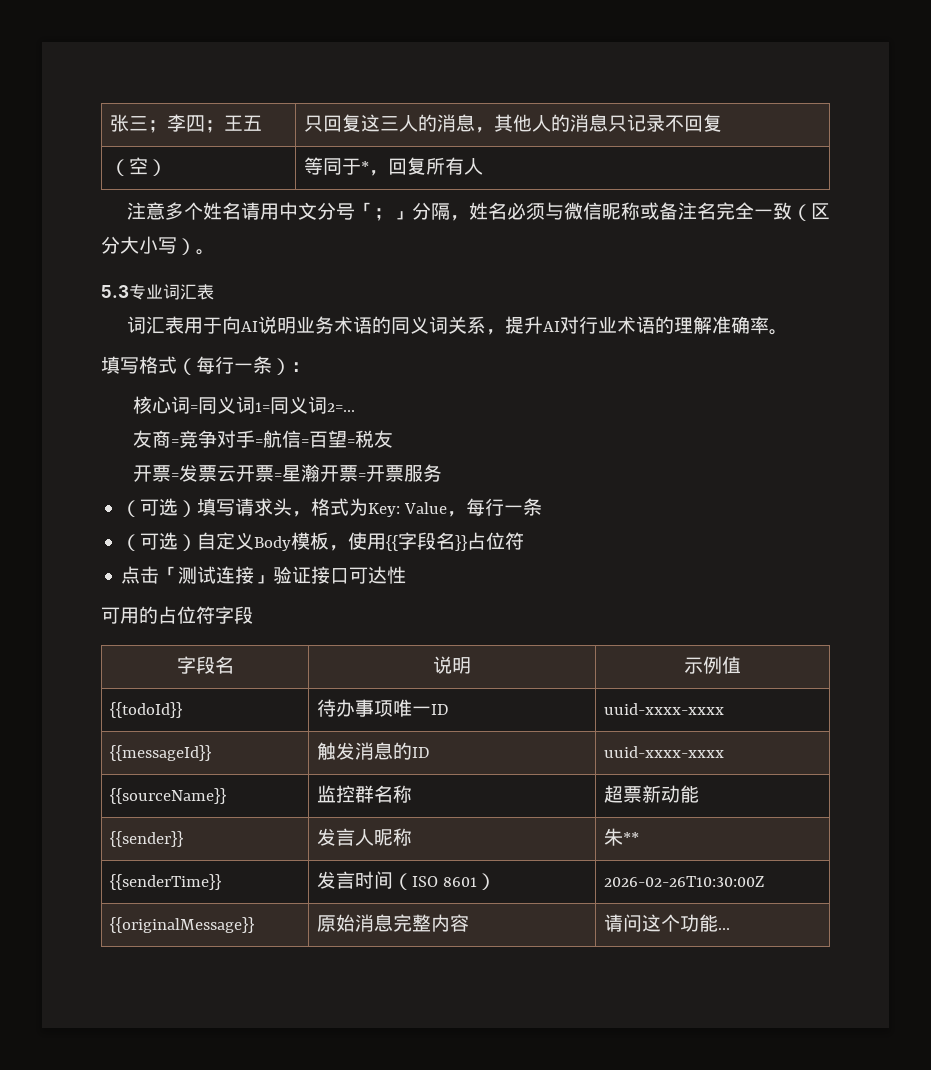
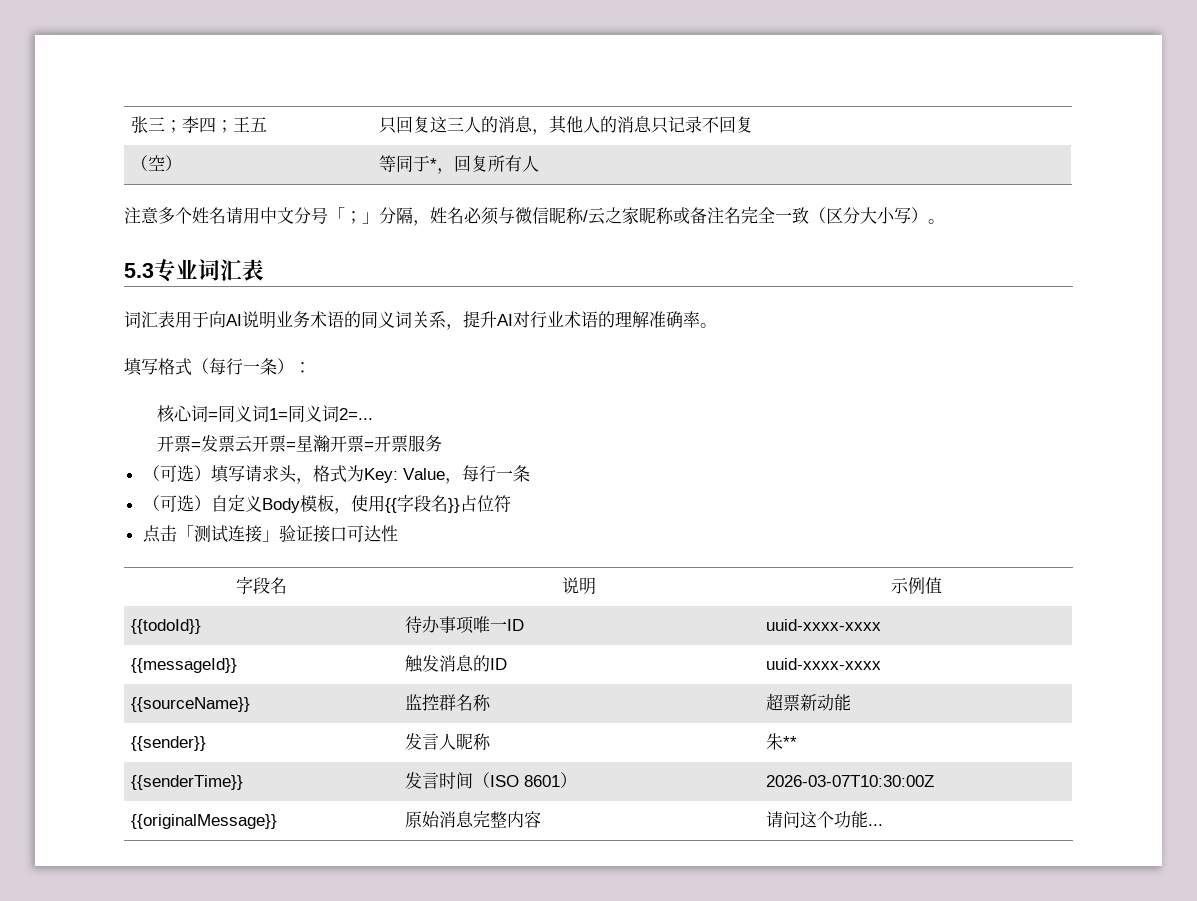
(640, 211) none -> [583,207,674,225] /云之家昵称
[133,430,394,448] // 友商=竞争对手=航信=百望=税友 -> (373, 414) none
[101,606,253,624] // 可用的占位符字段 -> (398, 533) none
[603,876,764,887] 2026-02-26T10:30:00Z -> [765,775,934,787] 2026-03-07T10:30:00Z

